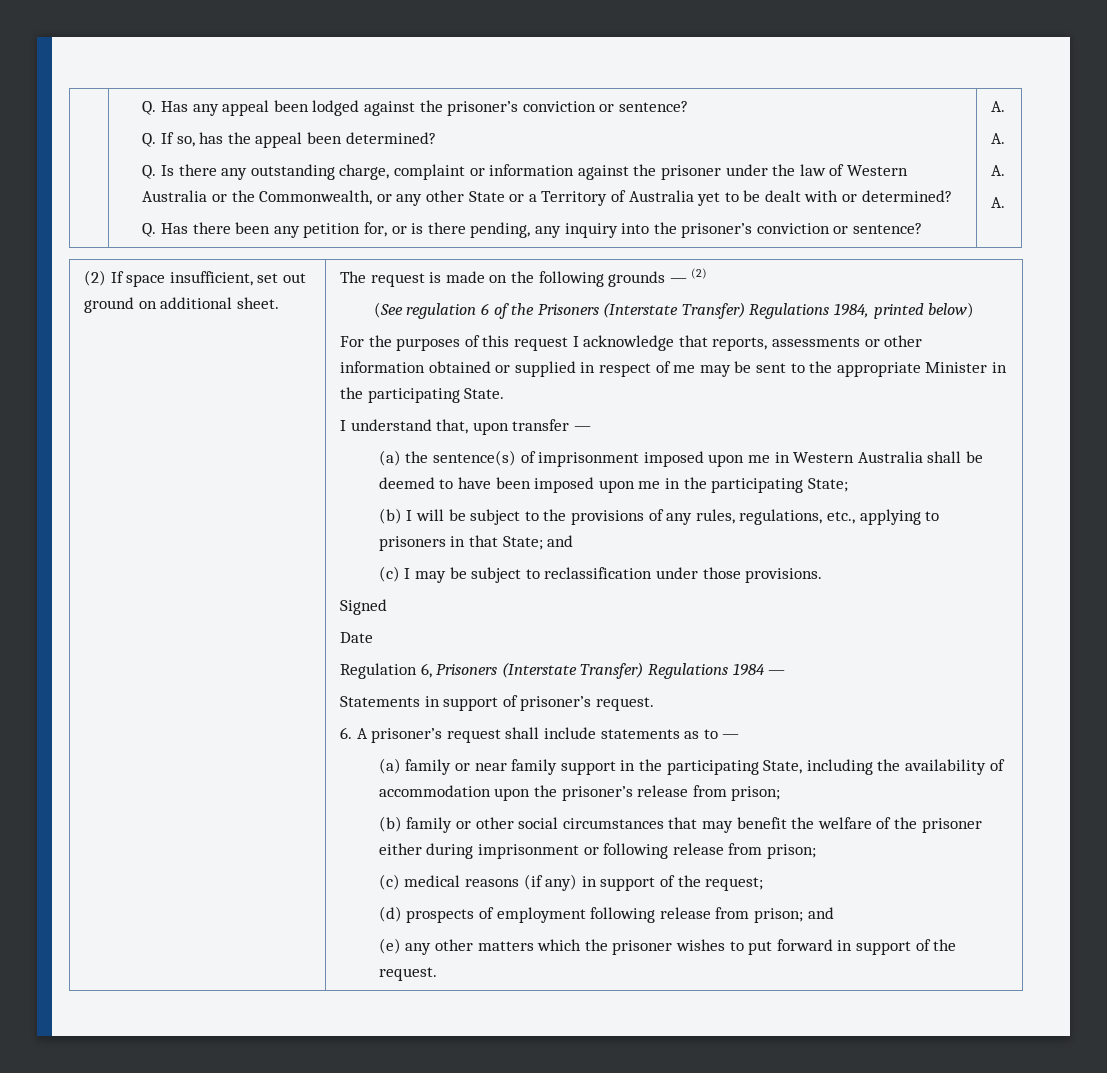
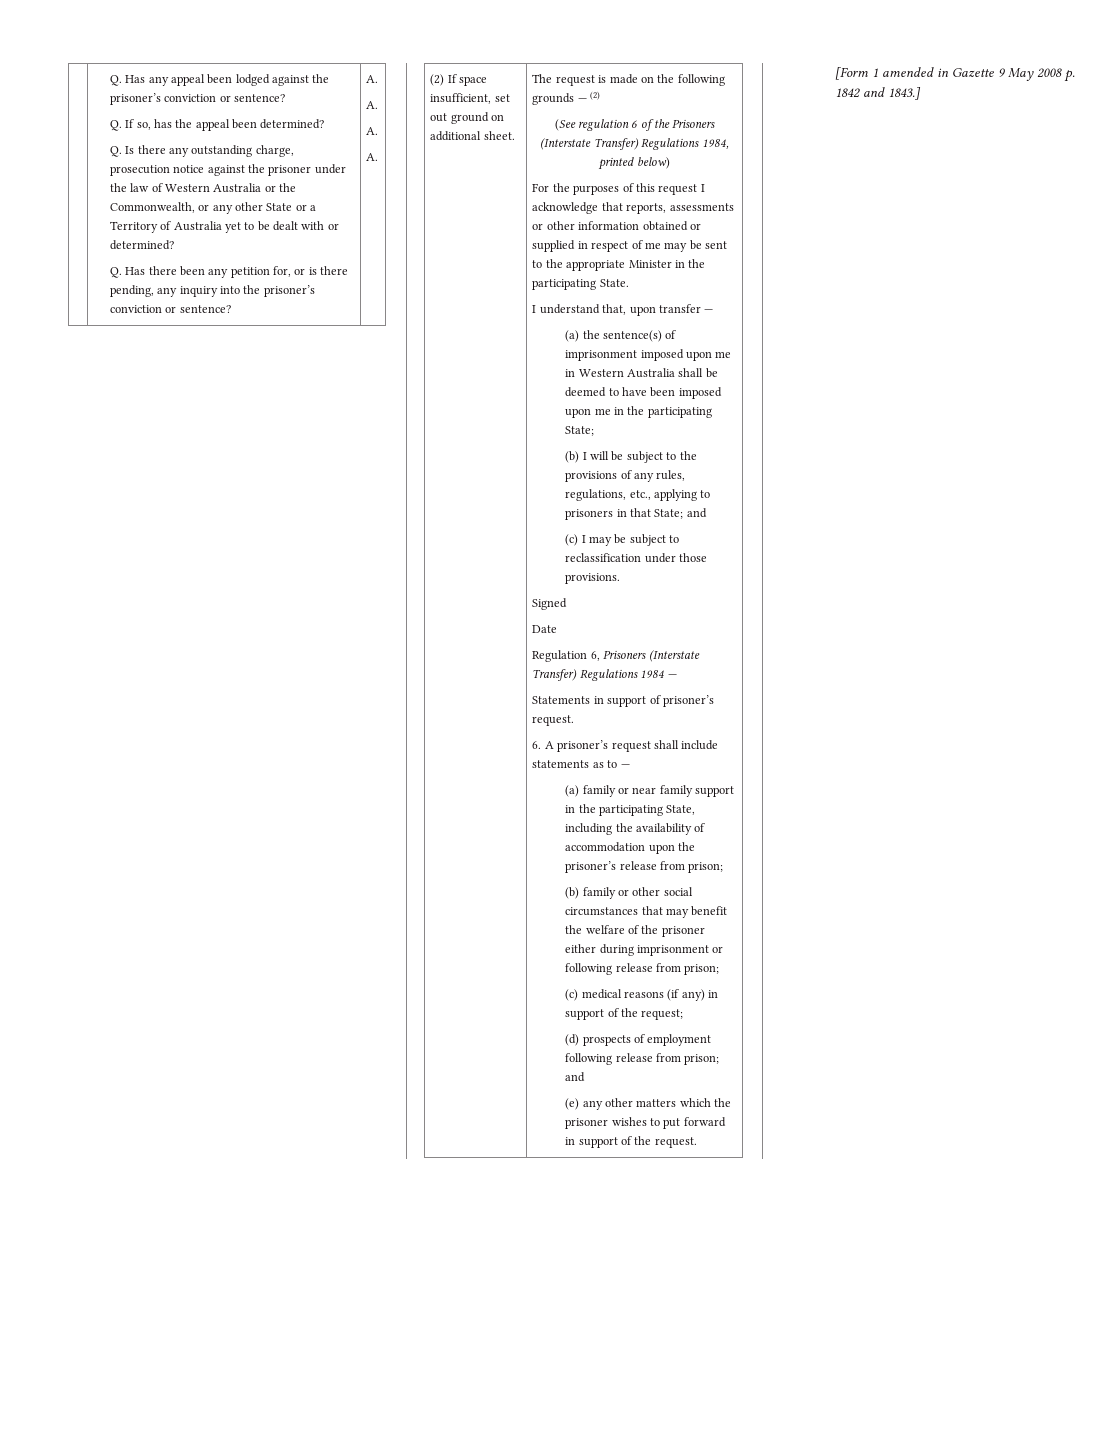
[393,164,575,180] complaint or information -> [109,165,205,176] prosecution notice
(437, 974) none -> [834,67,1075,82] [834,87,921,100] // [Form 1 amended in Gazette 9 May 2008 p. 1842 and 1843.]

